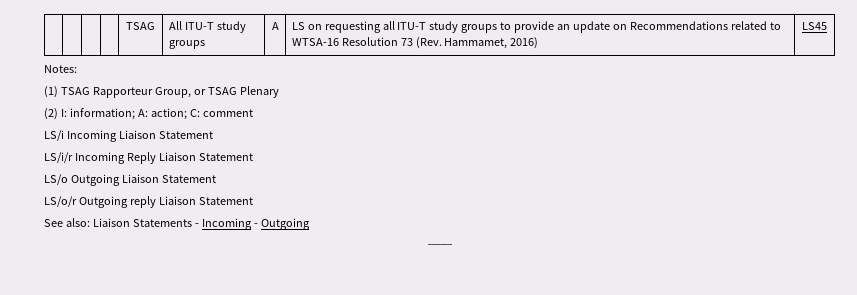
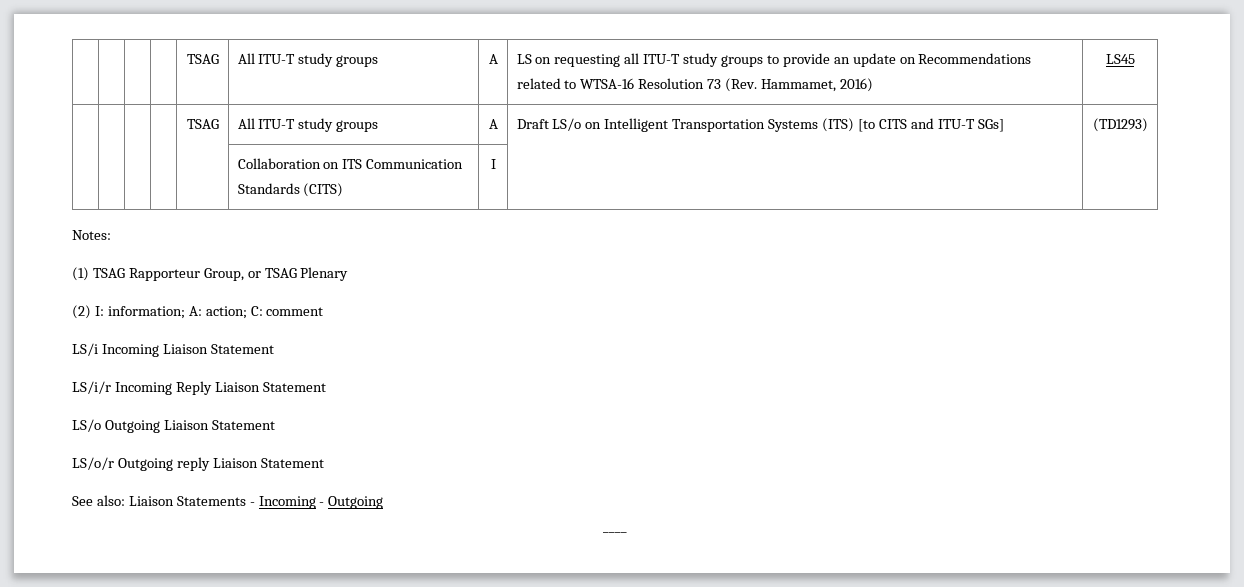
(827, 26) none -> [186,119,219,129] [237,118,379,132] [488,119,498,129] [516,118,1004,132] [1092,118,1148,132] [237,158,464,169] [237,183,344,197] [490,159,496,169] // | | | | TSAG | All ITU-T study groups | A | Draft LS/o on Intelligent Transportation Systems (ITS) [to CITS and ITU-T SGs] | (TD1293) // | | | | | Collaboration on ITS Communication Standards (CITS) | I | |

